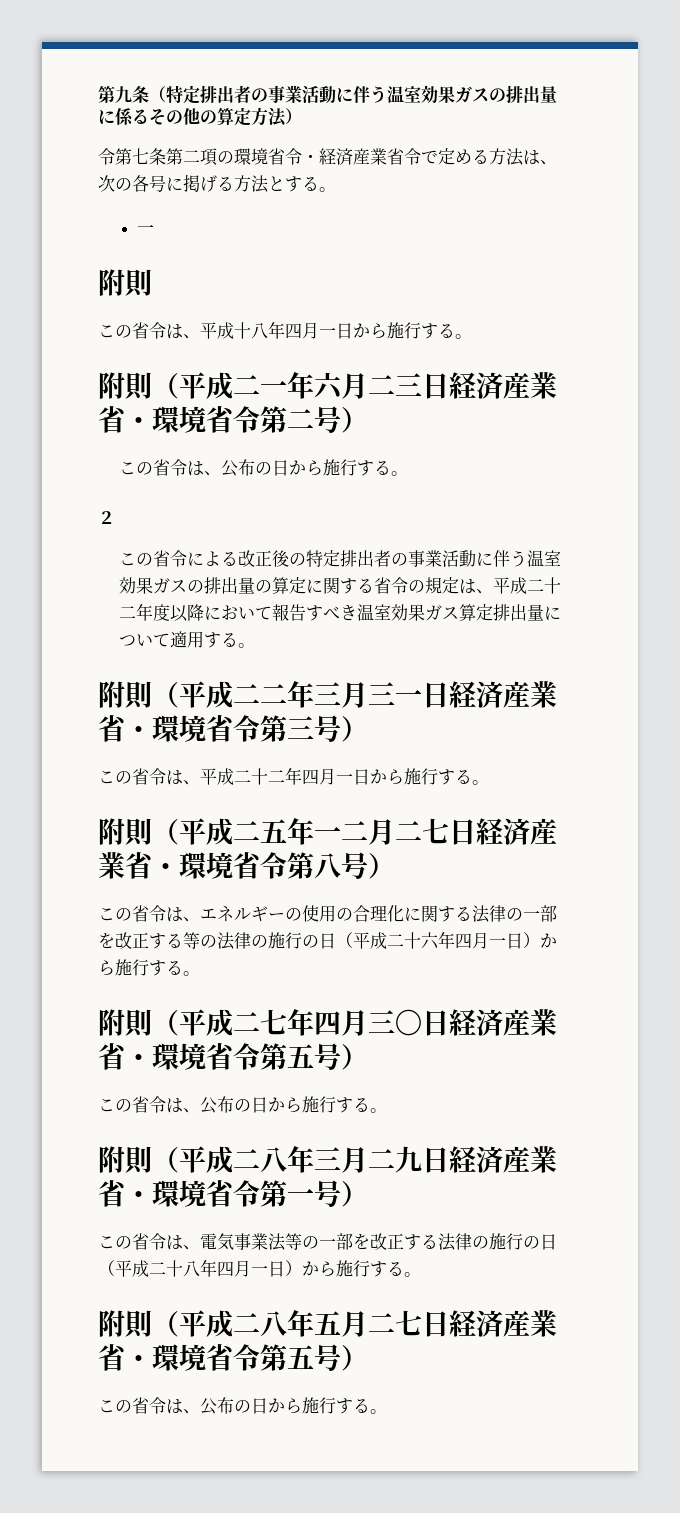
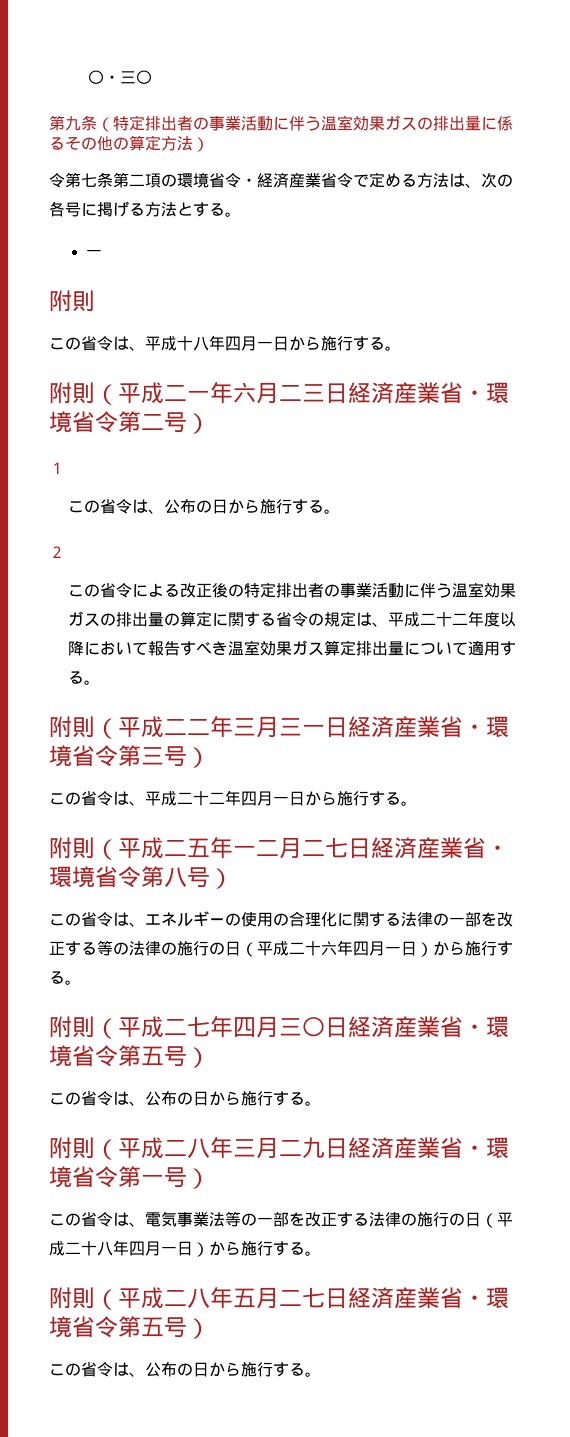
(98, 94) none -> [87,70,152,84] 〇・三〇 //
(368, 420) none -> [49,462,65,474] // １

